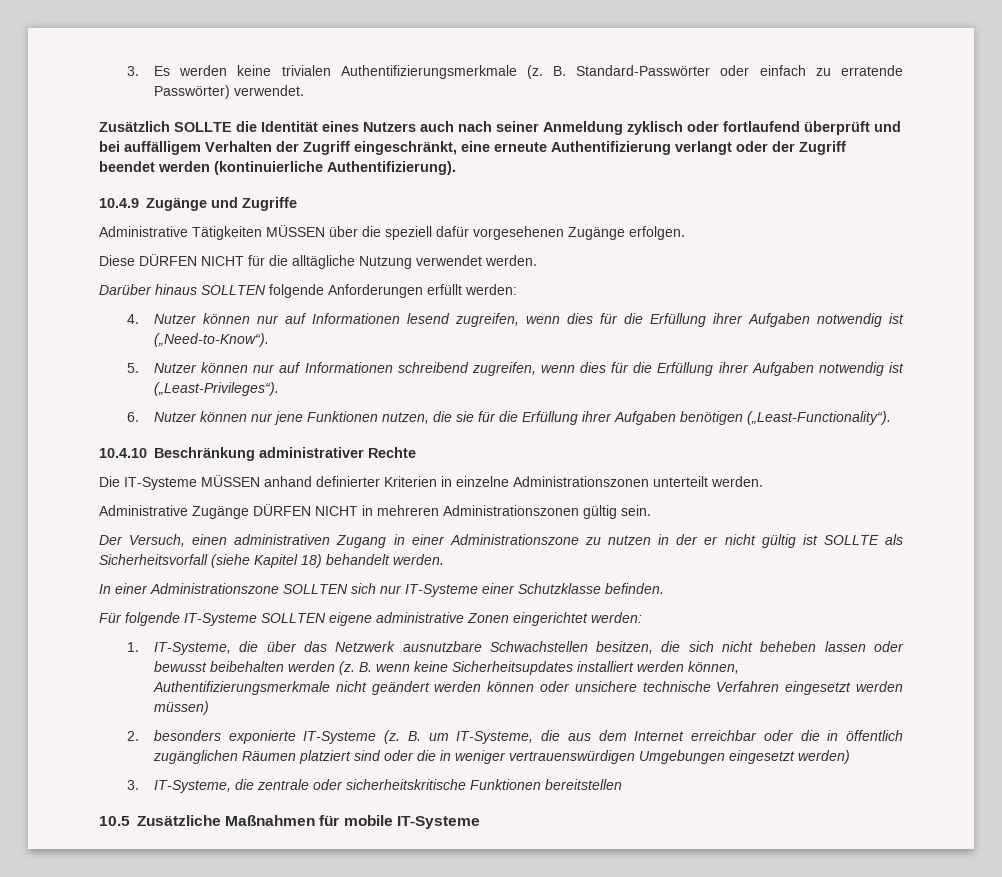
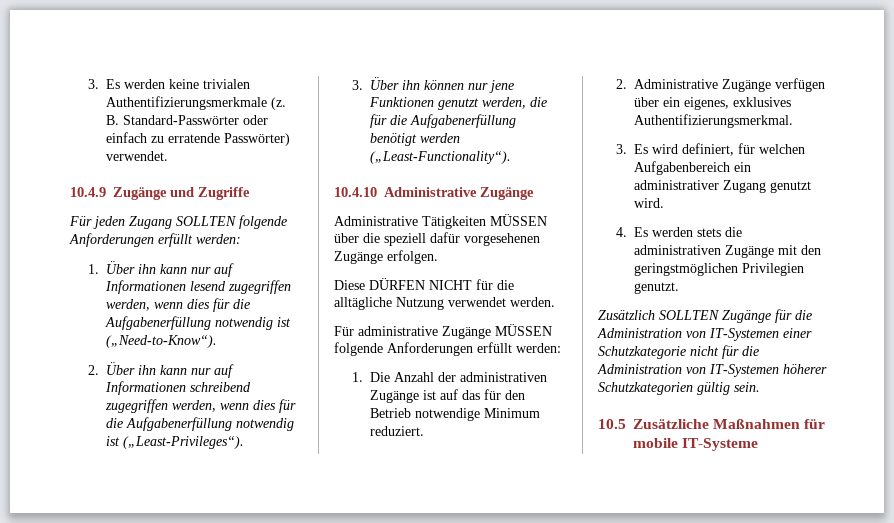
[99,121,901,135] [99,141,846,155] [99,161,456,175] [99,197,297,211] Zusätzlich SOLLTE die Identität eines Nutzers auch nach seiner Anmeldung zyklisch oder fortlaufend überprüft und bei auffälligem Verhalten der Zugriff eingeschränkt, eine erneute Authentifizierung verlangt oder der Zugriff beendet werden (kontinuierliche Authentifizierung). // 10.4.9 Zugänge und Zugriffe -> [70,187,250,200] [69,215,287,229] [69,233,241,247] [87,261,234,277] [104,280,291,294] [105,298,250,312] [104,316,291,330] [105,335,217,348] [87,362,234,378] [104,381,251,395] [104,399,296,413] [105,417,294,431] [105,436,244,449] [351,77,514,93] [368,97,547,110] [369,114,516,128] [369,133,460,146] [369,151,511,164] [334,187,534,200] 10.4.9 Zugänge und Zugriffe // Für jeden Zugang SOLLTEN folgende Anforderungen erfüllt werden: // 1. Über ihn kann nur auf Informationen lesend zugegriffen werden, wenn dies für die Aufgabenerfüllung notwendig ist („Need-to-Know“). // 2. Über ihn kann nur auf Informationen schreibend zugegriffen werden, wenn dies für die Aufgabenerfüllung notwendig ist („Least-Privileges“). // 3. Über ihn können nur jene Funktionen genutzt werden, die für die Aufgabenerfüllung benötigt werden („Least-Functionality“). // 10.4.10 Administrative Zugänge
[99,284,517,298] [126,313,904,327] [154,333,270,347] [126,362,905,376] [154,382,280,396] [126,411,892,425] [99,447,416,461] [99,475,763,490] [99,504,651,519] [99,534,904,548] [99,554,444,568] [99,583,664,597] [99,612,642,626] [126,641,905,655] [154,661,740,675] [153,681,904,695] [154,701,210,715] [126,730,903,744] [153,750,851,764] [126,779,623,793] Darüber hinaus SOLLTEN folgende Anforderungen erfüllt werden: // 4. Nutzer können nur auf Informationen lesend zugreifen, wenn dies für die Erfüllung ihrer Aufgaben notwendig ist („Need-to-Know“). // 5. Nutzer können nur auf Informationen schreibend zugreifen, wenn dies für die Erfüllung ihrer Aufgaben notwendig ist („Least-Privileges“). // 6. Nutzer können nur jene Funktionen nutzen, die sie für die Erfüllung ihrer Aufgaben benötigen („Least-Functionality“). // 10.4.10 Beschränkung administrativer Rechte // Die IT-Systeme MÜSSEN anhand definierter Kriterien in einzelne Administrationszonen unterteilt werden. // Administrative Zugänge DÜRFEN NICHT in mehreren Administrationszonen gültig sein. // Der Versuch, einen administrativen Zugang in einer Administrationszone zu nutzen in der er nicht gültig ist SOLLTE als Sicherheitsvorfall (siehe Kapitel 18) behandelt werden. // In einer Administrationszone SOLLTEN sich nur IT-Systeme einer Schutzklasse befinden. // Für folgende IT-Systeme SOLLTEN eigene administrative Zonen eingerichtet werden: // 1. IT-Systeme, die über das Netzwerk ausnutzbare Schwachstellen besitzen, die sich nicht beheben lassen oder bewusst beibehalten werden (z. B. wenn keine Sicherheitsupdates installiert werden können, Authentifizierungsmerkmale nicht geändert werden können oder unsichere technische Verfahren eingesetzt werden müssen) // 2. besonders exponierte IT-Systeme (z. B. um IT-Systeme, die aus dem Internet erreichbar oder die in öffentlich zugänglichen Räumen platziert sind oder die in weniger vertrauenswürdigen Umgebungen eingesetzt werden) // 3. IT-Systeme, die zentrale oder sicherheitskritische Funktionen bereitstellen -> [334,324,552,339] [334,342,561,356] [351,372,547,382] [369,389,525,403] [369,408,540,421] [369,426,424,436] [615,78,825,92] [633,97,791,110] [633,114,793,128] [615,143,805,156] [633,161,751,175] [633,180,811,193] [633,198,664,208] [615,227,742,237] [633,245,821,258] [633,263,804,276] [633,282,679,294] [598,309,812,323] [597,328,812,341] [598,345,759,359] [597,364,827,377] [598,382,760,395] Für administrative Zugänge MÜSSEN folgende Anforderungen erfüllt werden: // 1. Die Anzahl der administrativen Zugänge ist auf das für den Betrieb notwendige Minimum reduziert. // 2. Administrative Zugänge verfügen über ein eigenes, exklusives Authentifizierungsmerkmal. // 3. Es wird definiert, für welchen Aufgabenbereich ein administrativer Zugang genutzt wird. // 4. Es werden stets die administrativen Zugänge mit den geringstmöglichen Privilegien genutzt. // Zusätzlich SOLLTEN Zugänge für die Administration von IT-Systemen einer Schutzkategorie nicht für die Administration von IT-Systemen höherer Schutzkategorien gültig sein.

